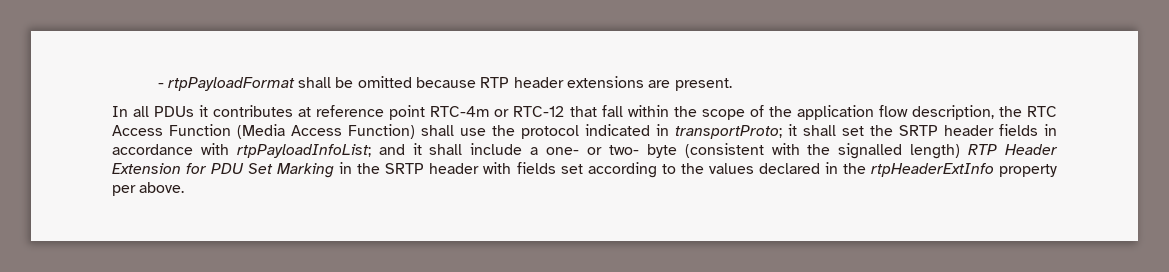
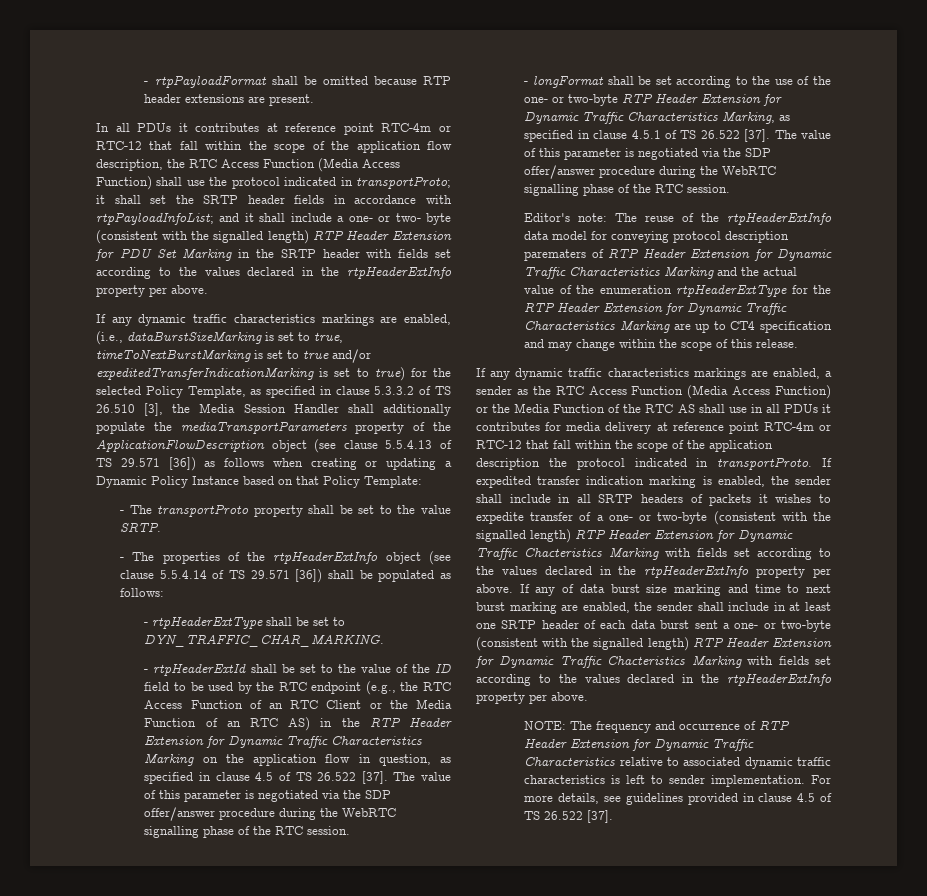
(185, 187) none -> [96,314,451,326] [96,331,343,345] [96,349,371,363] [96,367,452,381] [96,386,451,398] [96,403,451,416] [96,421,451,434] [96,439,452,453] [96,457,452,471] [96,476,422,488] [120,504,451,517] [120,522,162,532] [120,551,451,565] [120,569,452,583] [120,588,165,597] [144,616,346,629] [144,634,385,647] [144,663,452,676] [144,681,452,695] [144,699,453,709] [144,717,453,731] [144,735,423,748] [144,753,451,766] [144,771,451,784] [144,790,392,802] [144,807,397,821] [144,826,351,838] [524,76,831,88] [524,93,783,106] [524,111,791,124] [524,129,831,142] [524,148,772,160] [524,165,777,179] [524,184,731,196] [524,212,832,225] [524,231,790,243] [524,248,832,261] [524,266,798,279] [524,284,831,297] [524,302,788,315] [524,320,832,333] [524,339,799,351] [476,368,832,380] [476,385,831,399] [476,403,831,413] [476,422,831,434] [476,440,773,452] [476,457,832,470] [476,476,831,488] [476,494,831,506] [476,511,831,525] [476,529,793,543] [476,547,831,560] [476,565,831,578] [476,584,831,596] [476,602,831,614] [476,620,831,632] [476,637,832,651] [475,655,831,668] [476,673,832,686] [476,692,588,704] [524,720,791,733] [524,738,755,751] [524,757,831,769] [524,775,831,787] [524,793,832,805] [524,810,614,823] // If any dynamic traffic characteristics markings are enabled, (i.e., dataBurstSizeMarking is set to true, timeToNextBurstMarking is set to true and/or expeditedTransferIndicationMarking is set to true) for the selected Policy Template, as specified in clause 5.3.3.2 of TS 26.510 [3], the Media Session Handler shall additionally populate the mediaTransportParameters property of the ApplicationFlowDescription object (see clause 5.5.4.13 of TS 29.571 [36]) as follows when creating or updating a Dynamic Policy Instance based on that Policy Template: // - The transportProto property shall be set to the value SRTP. // - The properties of the rtpHeaderExtInfo object (see clause 5.5.4.14 of TS 29.571 [36]) shall be populated as follows: // - rtpHeaderExtType shall be set to DYN_TRAFFIC_CHAR_MARKING. // - rtpHeaderExtId shall be set to the value of the ID field to be used by the RTC endpoint (e.g., the RTC Access Function of an RTC Client or the Media Function of an RTC AS) in the RTP Header Extension for Dynamic Traffic Characteristics Marking on the application flow in question, as specified in clause 4.5 of TS 26.522 [37]. The value of this parameter is negotiated via the SDP offer/answer procedure during the WebRTC signalling phase of the RTC session. // - longFormat shall be set according to the use of the one- or two-byte RTP Header Extension for Dynamic Traffic Characteristics Marking, as specified in clause 4.5.1 of TS 26.522 [37]. The value of this parameter is negotiated via the SDP offer/answer procedure during the WebRTC signalling phase of the RTC session. // Editor's note: The reuse of the rtpHeaderExtInfo data model for conveying protocol description parematers of RTP Header Extension for Dynamic Traffic Characteristics Marking and the actual value of the enumeration rtpHeaderExtType for the RTP Header Extension for Dynamic Traffic Characteristics Marking are up to CT4 specification and may change within the scope of this release. // If any dynamic traffic characteristics markings are enabled, a sender as the RTC Access Function (Media Access Function) or the Media Function of the RTC AS shall use in all PDUs it contributes for media delivery at reference point RTC-4m or RTC-12 that fall within the scope of the application description the protocol indicated in transportProto. If expedited transfer indication marking is enabled, the sender shall include in all SRTP headers of packets it wishes to expedite transfer of a one- or two-byte (consistent with the signalled length) RTP Header Extension for Dynamic Traffic Chacteristics Marking with fields set according to the values declared in the rtpHeaderExtInfo property per above. If any of data burst size marking and time to next burst marking are enabled, the sender shall include in at least one SRTP header of each data burst sent a one- or two-byte (consistent with the signalled length) RTP Header Extension for Dynamic Traffic Chacteristics Marking with fields set according to the values declared in the rtpHeaderExtInfo property per above. // NOTE: The frequency and occurrence of RTP Header Extension for Dynamic Traffic Characteristics relative to associated dynamic traffic characteristics is left to sender implementation. For more details, see guidelines provided in clause 4.5 of TS 26.522 [37].

